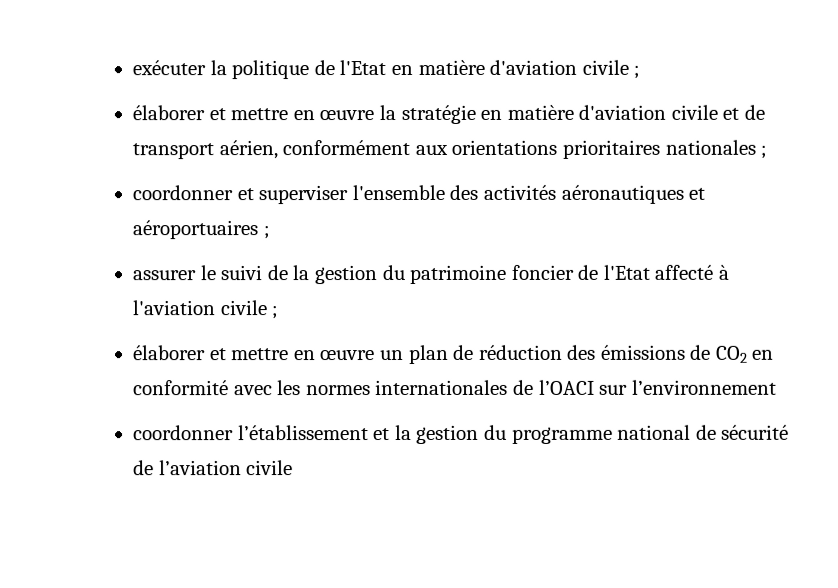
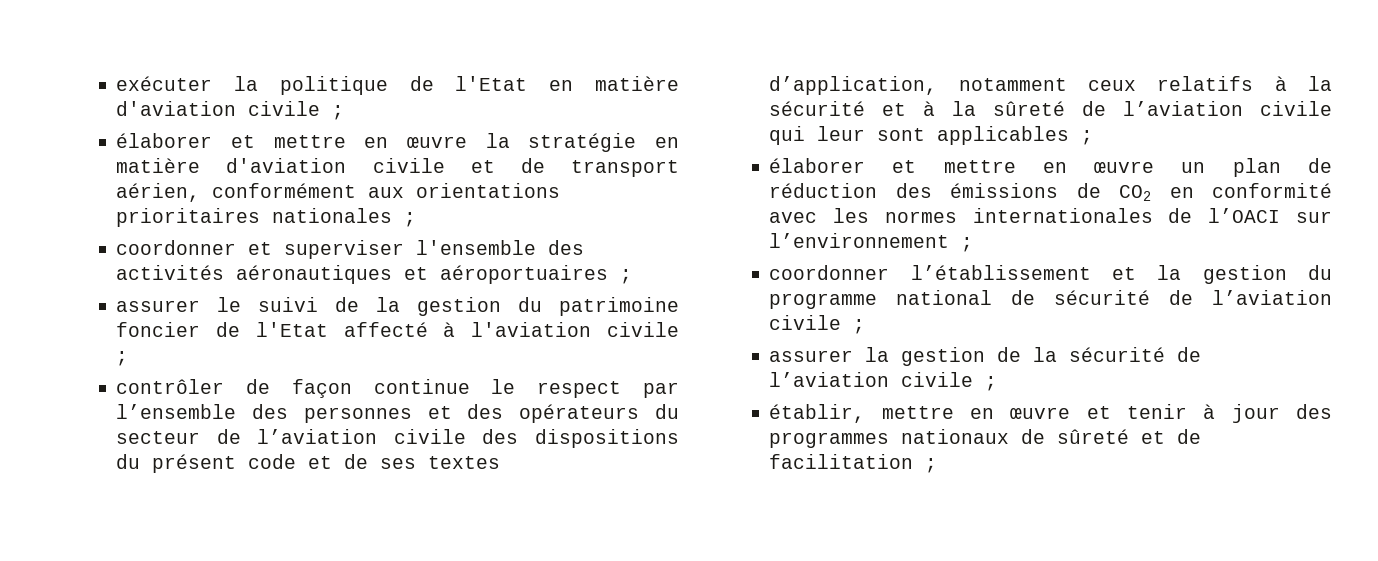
(280, 313) none -> [116,379,679,398] [116,404,679,423] [116,429,679,448] [116,454,501,473] [769,76,1332,95] [769,101,1332,116] [769,126,1094,145] // contrôler de façon continue le respect par l’ensemble des personnes et des opérateurs du secteur de l’aviation civile des dispositions du présent code et de ses textes d’application, notamment ceux relatifs à la sécurité et à la sûreté de l’aviation civile qui leur sont applicables ;
(777, 387) none -> [961,237,974,252] ;
(294, 468) none -> [853,319,866,334] [769,347,1202,366] [769,372,998,391] [769,404,1332,423] [769,429,1202,448] [769,454,938,473] ; // assurer la gestion de la sécurité de l’aviation civile ; // établir, mettre en œuvre et tenir à jour des programmes nationaux de sûreté et de facilitation ;

